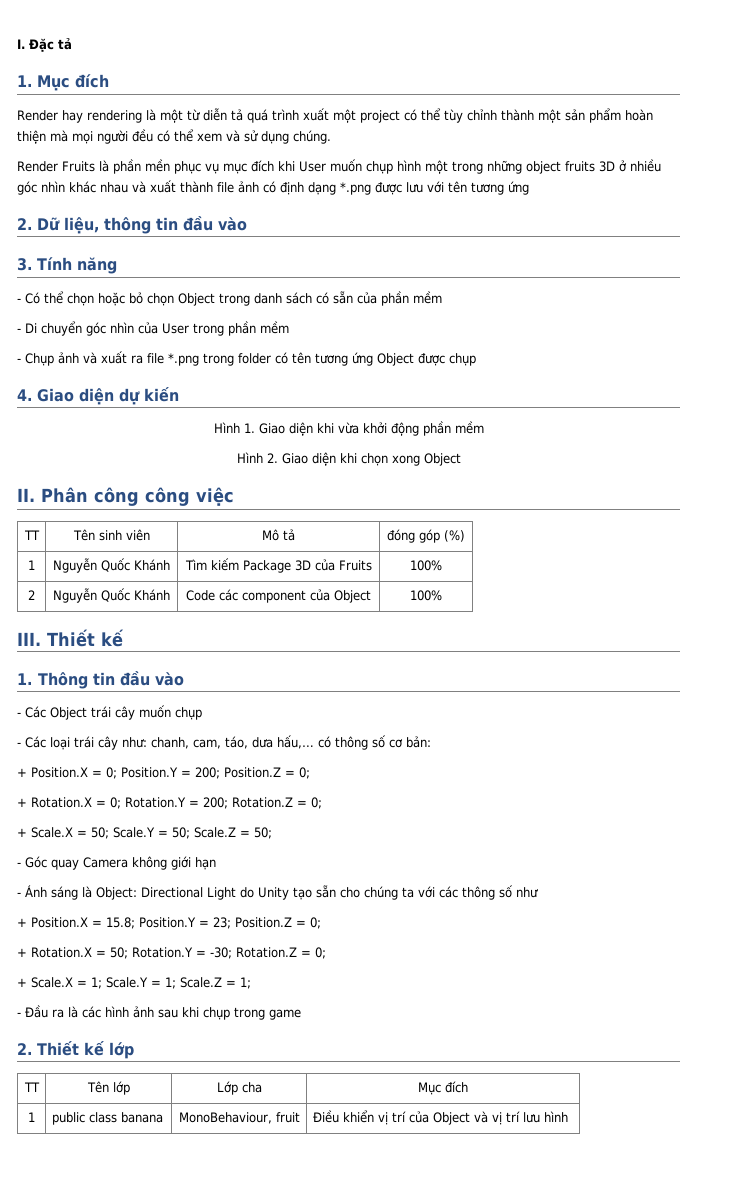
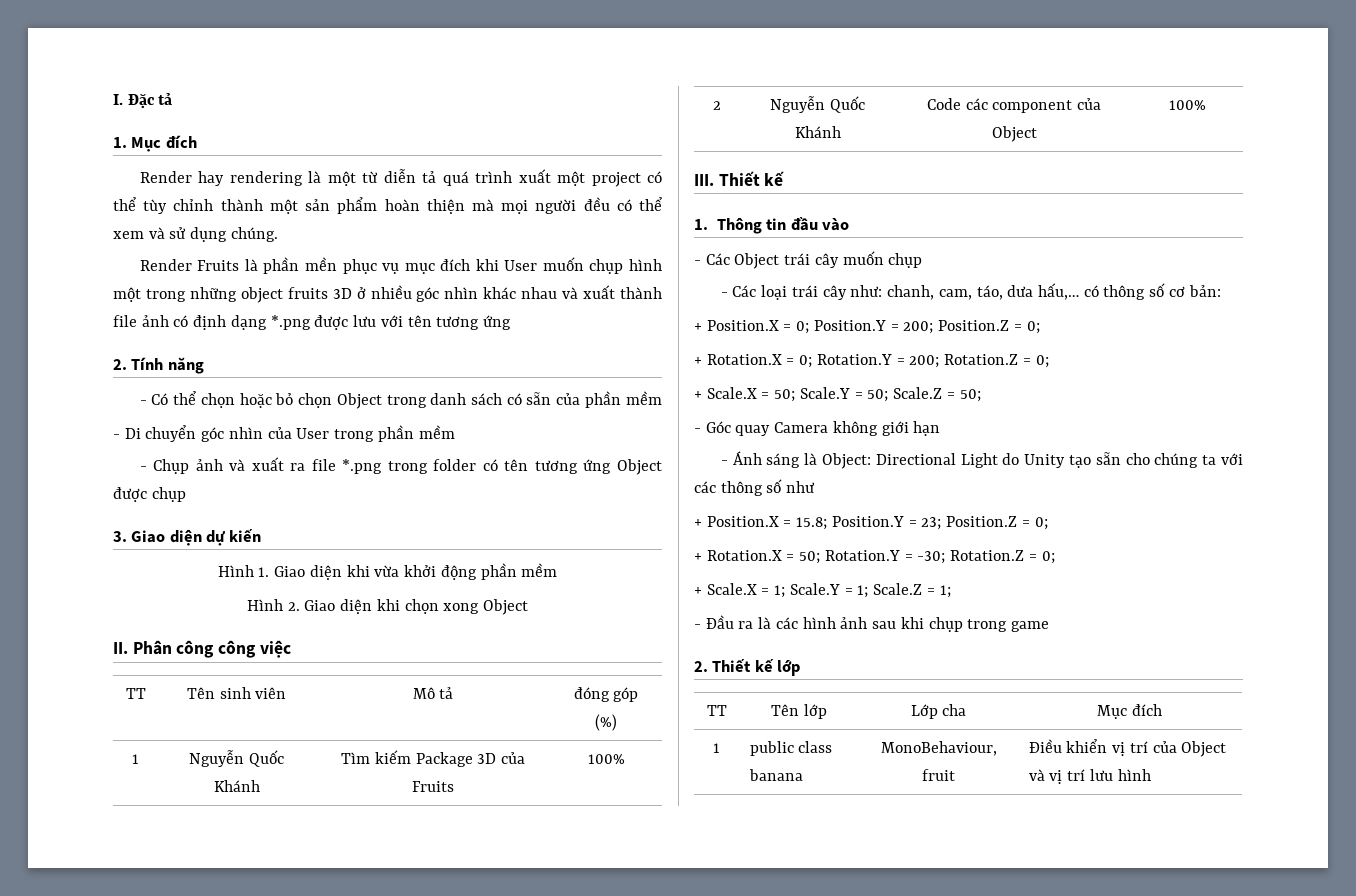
[37,216,247,234] [17,258,32,271] Dữ liệu, thông tin đầu vào // 3. -> (127, 364) none
[17,389,32,401] 4. -> [113,531,127,542] 3.

